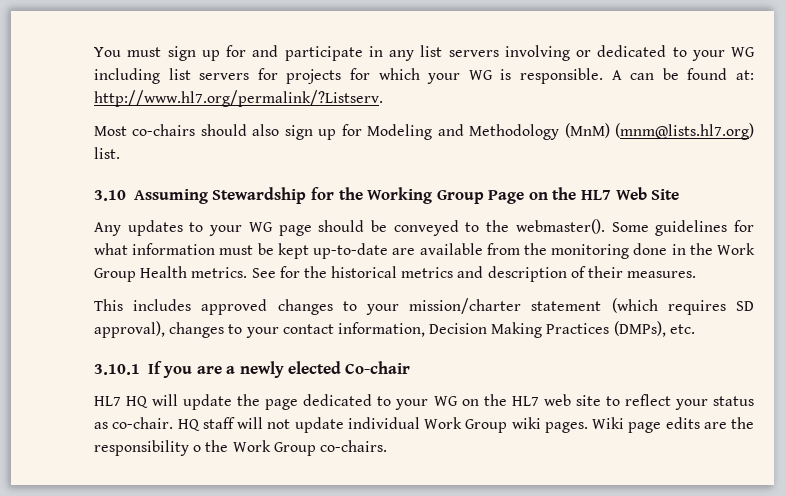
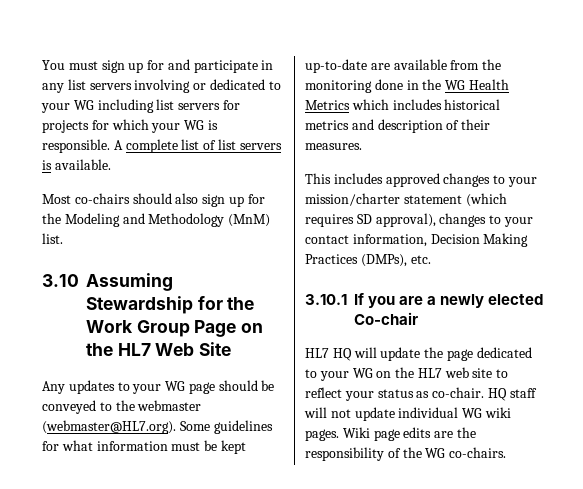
[630,68,755,80] [94,90,383,107] can be found at: http://www.hl7.org/permalink/?Listserv. -> [125,139,282,153] [42,159,111,170] complete list of list servers is available.
(362, 130) none -> [42,213,61,224] the
[614,123,754,140] (mnm@lists.hl7.org) -> (271, 220) none
[367,187,433,204] Working -> [86,320,133,333] Work
[515,219,605,234] webmaster(). -> [137,400,202,411] [42,420,176,434] webmaster (webmaster@HL7.org).
[716,243,755,255] [94,266,327,282] Work Group Health metrics. See for the -> [445,79,509,90] [305,99,442,110] WG Health Metrics which includes
[424,417,508,433] Work Group -> [462,408,483,418] WG
[193,440,316,456] o the Work Group -> [387,447,446,458] of the WG

